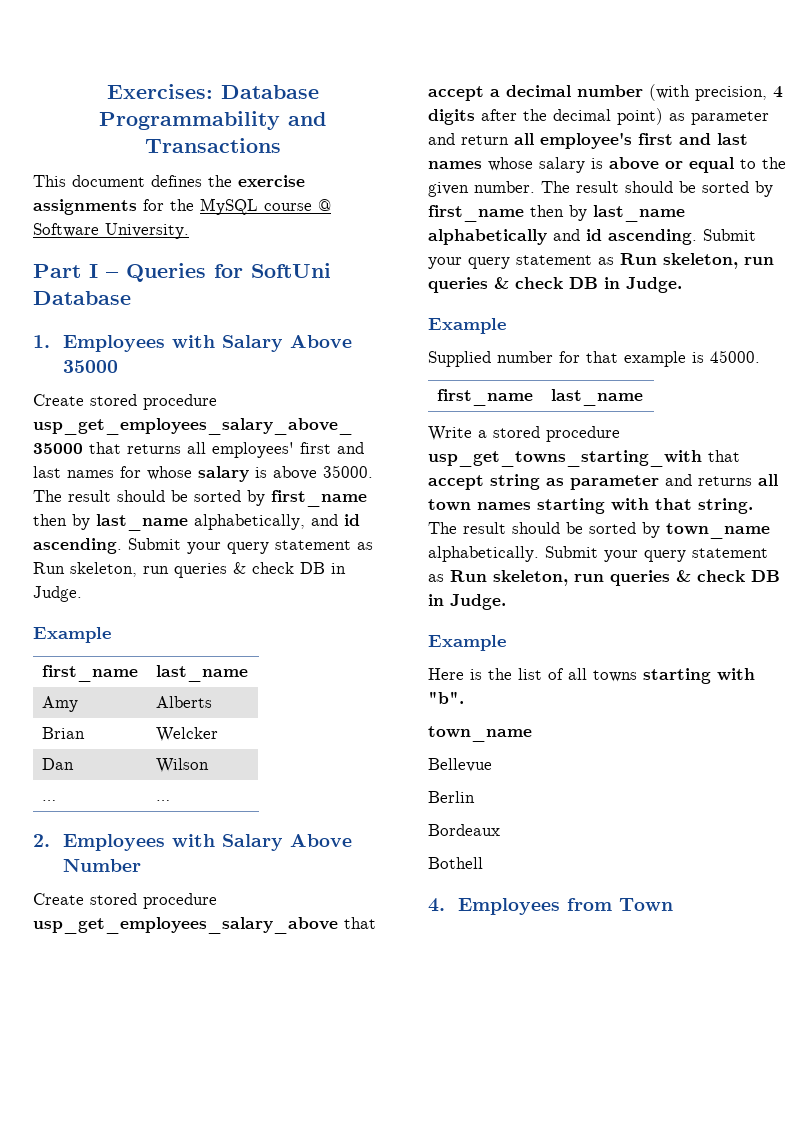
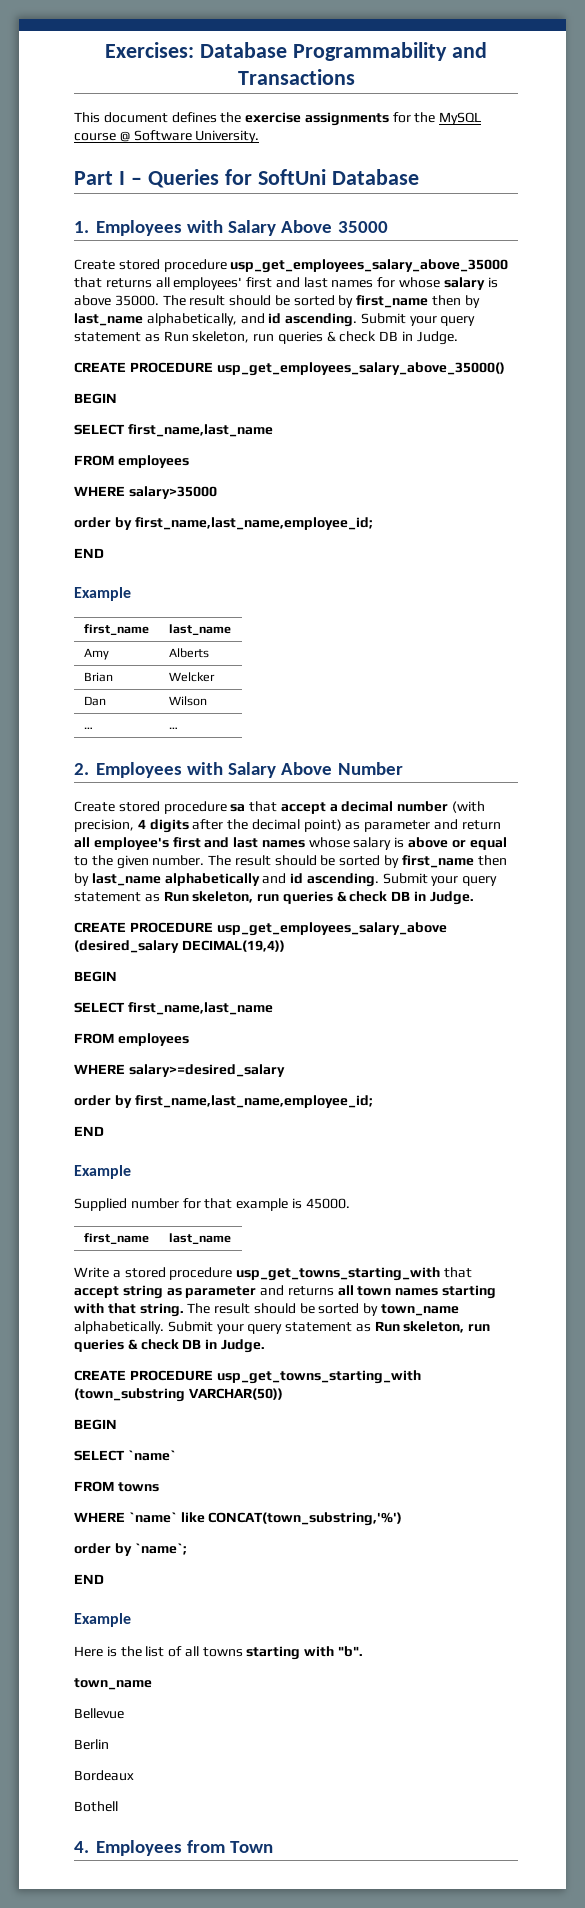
(82, 594) none -> [74,362,505,376] [74,393,117,404] [74,424,273,437] [74,455,189,468] [74,486,217,499] [74,517,373,530] [74,548,104,558] // CREATE PROCEDURE usp_get_employees_salary_above_35000() // BEGIN // SELECT first_name,last_name // FROM employees // WHERE salary>35000 // order by first_name,last_name,employee_id; // END
[33,917,338,934] usp_get_employees_salary_above -> [230,804,246,812] sa
(682, 285) none -> [74,922,447,936] [74,940,285,953] [74,971,117,982] [74,1002,273,1015] [74,1033,189,1046] [74,1064,285,1077] [74,1095,373,1108] [74,1126,104,1136] // CREATE PROCEDURE usp_get_employees_salary_above (desired_salary DECIMAL(19,4)) // BEGIN // SELECT first_name,last_name // FROM employees // WHERE salary>=desired_salary // order by first_name,last_name,employee_id; // END
(506, 602) none -> [74,1370,421,1384] [74,1388,283,1402] [74,1419,117,1430] [74,1450,176,1461] [74,1481,159,1492] [74,1512,403,1526] [74,1543,187,1556] [74,1574,104,1584] // CREATE PROCEDURE usp_get_towns_starting_with (town_substring VARCHAR(50)) // BEGIN // SELECT `name` // FROM towns // WHERE `name` like CONCAT(town_substring,'%') // order by `name`; // END

